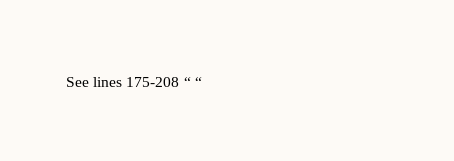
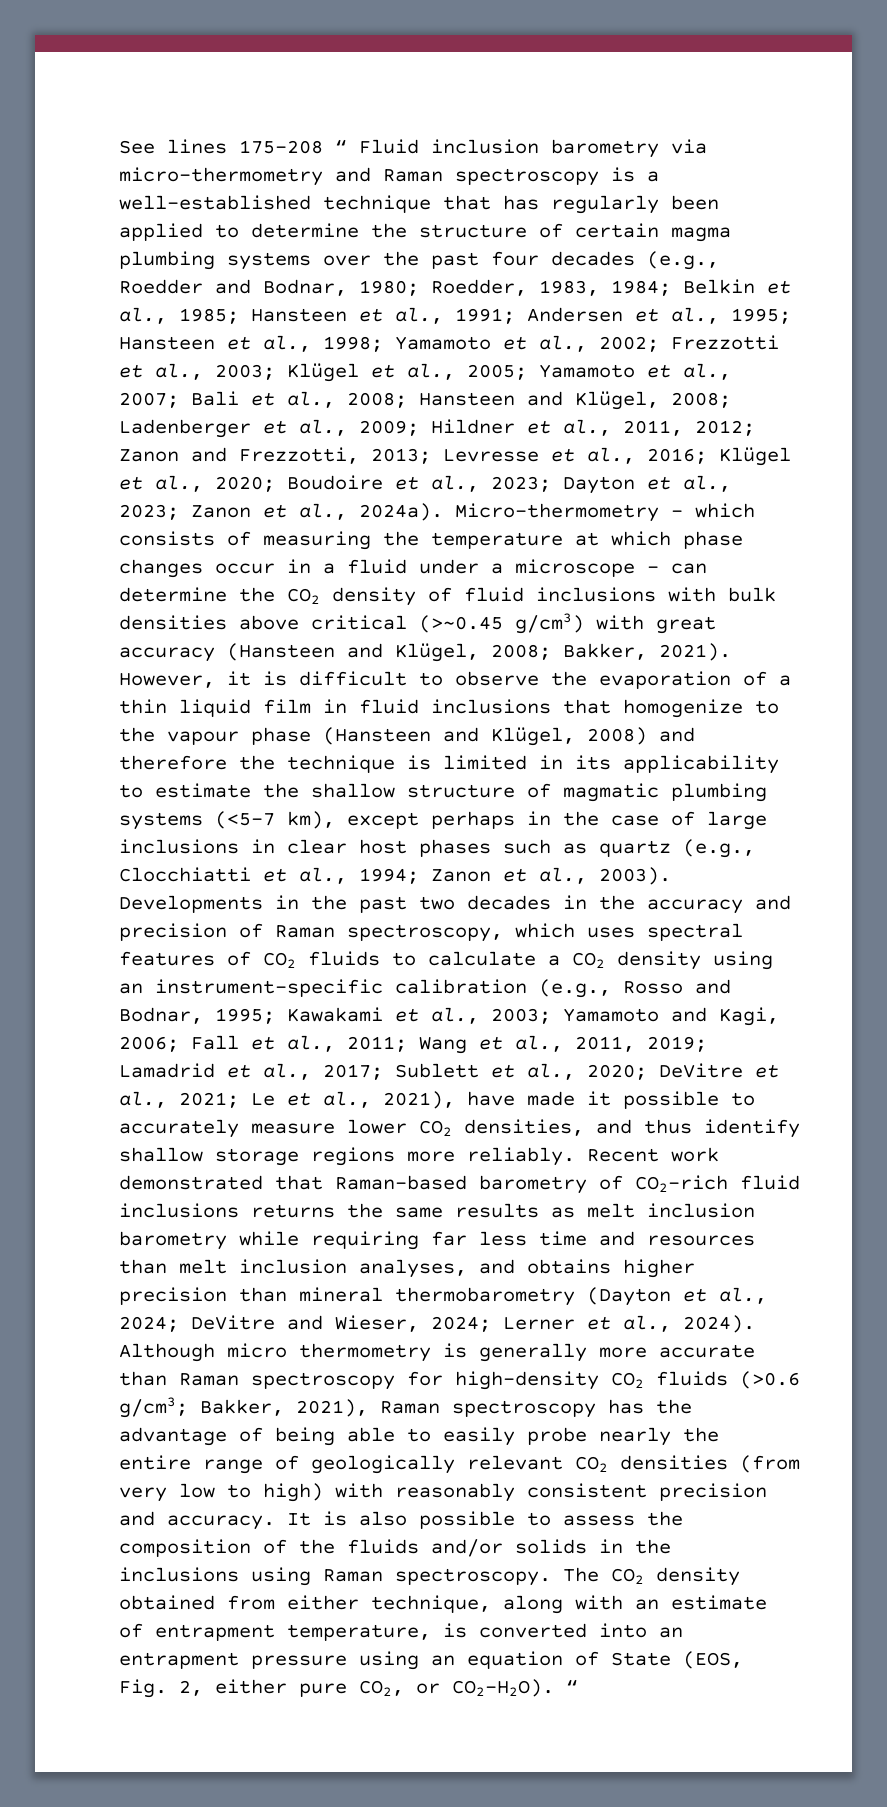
(191, 82) none -> [359,139,707,158] [119,167,659,186] [119,195,719,214] [119,223,731,242] [119,251,719,270] [119,279,791,296] [119,307,791,324] [119,335,779,352] [119,363,731,382] [119,391,731,410] [119,419,755,438] [119,447,791,466] [119,475,731,494] [119,503,755,522] [119,531,743,550] [119,559,707,578] [119,587,776,606] [119,613,716,634] [119,643,731,662] [119,671,791,689] [119,699,779,718] [119,727,695,746] [119,755,779,774] [119,783,767,802] [119,811,767,830] [119,839,755,858] [119,867,671,885] [119,895,791,914] [119,923,743,942] [119,951,773,970] [119,979,731,998] [119,1007,779,1026] [119,1035,707,1054] [119,1063,779,1080] [119,1091,755,1109] [119,1119,800,1138] [119,1147,719,1166] [119,1175,800,1194] [119,1203,755,1218] [119,1231,755,1250] [119,1259,695,1278] [119,1287,767,1306] [119,1315,755,1333] [119,1343,755,1362] [119,1371,800,1390] [119,1397,692,1418] [119,1427,719,1446] [119,1455,800,1474] [119,1483,767,1502] [119,1511,683,1530] [119,1539,671,1557] [119,1567,740,1586] [119,1595,767,1614] [119,1623,683,1641] [119,1651,743,1670] [119,1679,554,1698] Fluid inclusion barometry via micro-thermometry and Raman spectroscopy is a well-established technique that has regularly been applied to determine the structure of certain magma plumbing systems over the past four decades (e.g., Roedder and Bodnar, 1980; Roedder, 1983, 1984; Belkin et al., 1985; Hansteen et al., 1991; Andersen et al., 1995; Hansteen et al., 1998; Yamamoto et al., 2002; Frezzotti et al., 2003; Klügel et al., 2005; Yamamoto et al., 2007; Bali et al., 2008; Hansteen and Klügel, 2008; Ladenberger et al., 2009; Hildner et al., 2011, 2012; Zanon and Frezzotti, 2013; Levresse et al., 2016; Klügel et al., 2020; Boudoire et al., 2023; Dayton et al., 2023; Zanon et al., 2024a). Micro-thermometry – which consists of measuring the temperature at which phase changes occur in a fluid under a microscope – can determine the CO2 density of fluid inclusions with bulk densities above critical (>~0.45 g/cm3) with great accuracy (Hansteen and Klügel, 2008; Bakker, 2021). However, it is difficult to observe the evaporation of a thin liquid film in fluid inclusions that homogenize to the vapour phase (Hansteen and Klügel, 2008) and therefore the technique is limited in its applicability to estimate the shallow structure of magmatic plumbing systems (<5-7 km), except perhaps in the case of large inclusions in clear host phases such as quartz (e.g., Clocchiatti et al., 1994; Zanon et al., 2003). Developments in the past two decades in the accuracy and precision of Raman spectroscopy, which uses spectral features of CO2 fluids to calculate a CO2 density using an instrument-specific calibration (e.g., Rosso and Bodnar, 1995; Kawakami et al., 2003; Yamamoto and Kagi, 2006; Fall et al., 2011; Wang et al., 2011, 2019; Lamadrid et al., 2017; Sublett et al., 2020; DeVitre et al., 2021; Le et al., 2021), have made it possible to accurately measure lower CO2 densities, and thus identify shallow storage regions more reliably. Recent work demonstrated that Raman-based barometry of CO2-rich fluid inclusions returns the same results as melt inclusion barometry while requiring far less time and resources than melt inclusion analyses, and obtains higher precision than mineral thermobarometry (Dayton et al., 2024; DeVitre and Wieser, 2024; Lerner et al., 2024). Although micro thermometry is generally more accurate than Raman spectroscopy for high-density CO2 fluids (>0.6 g/cm3; Bakker, 2021), Raman spectroscopy has the advantage of being able to easily probe nearly the entire range of geologically relevant CO2 densities (from very low to high) with reasonably consistent precision and accuracy. It is also possible to assess the composition of the fluids and/or solids in the inclusions using Raman spectroscopy. The CO2 density obtained from either technique, along with an estimate of entrapment temperature, is converted into an entrapment pressure using an equation of State (EOS, Fig. 2, either pure CO2, or CO2-H2O).

